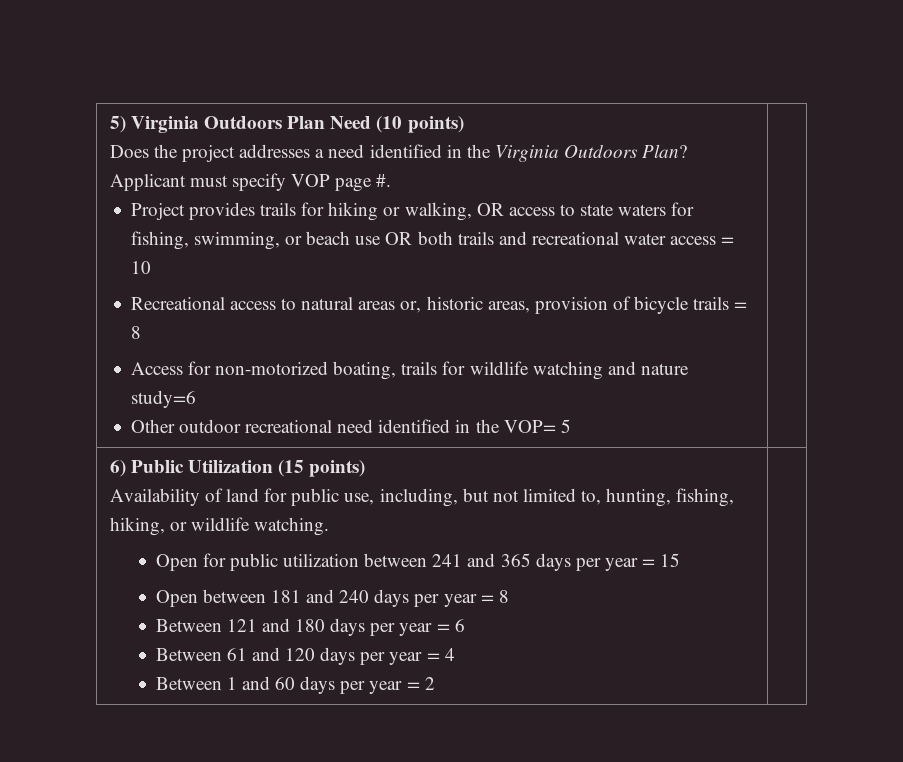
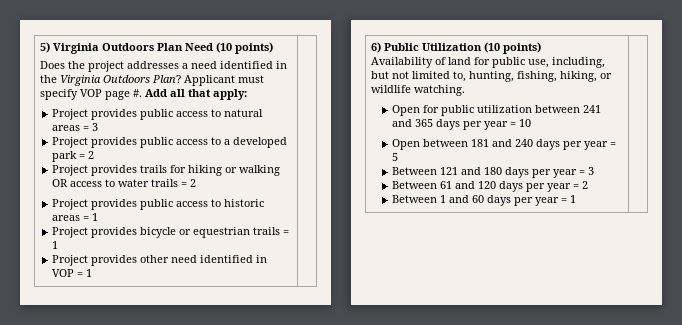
(392, 180) none -> [145,89,248,100] [52,109,264,120] [52,123,99,131] [52,137,288,148] [52,151,95,162] Add all that apply: // Project provides public access to natural areas = 3 // Project provides public access to a developed park = 2
[404,202,472,221] walking, -> [239,165,281,176] walking
[580,202,695,216] [130,231,735,250] [130,261,151,274] [130,296,748,314] [130,326,141,339] [130,361,689,380] [130,390,196,408] [130,419,571,433] state waters for fishing, swimming, or beach use OR both trails and recreational water access = 10 // Recreational access to natural areas or, historic areas, provision of bicycle trails = 8 // Access for non-motorized boating, trails for wildlife watching and nature study=6 // Other outdoor recreational need identified in the VOP= 5 -> [118,179,197,187] [52,199,265,210] [52,213,99,221] [52,227,290,238] [52,241,59,249] [52,255,268,266] [52,269,93,277] water trails = 2 // Project provides public access to historic areas = 1 // Project provides bicycle or equestrian trails = 1 // Project provides other need identified in VOP = 1
[278,460,305,477] (15 -> [484,42,501,53] (10
[660,553,681,567] 15 -> [519,119,532,127] 10
[498,590,509,603] 8 -> [392,153,399,161] 5
[454,619,465,632] 6 -> [588,167,595,175] 3
[444,648,455,661] 4 -> [582,181,589,189] 2
[424,677,435,690] 2 -> [570,195,577,203] 1

